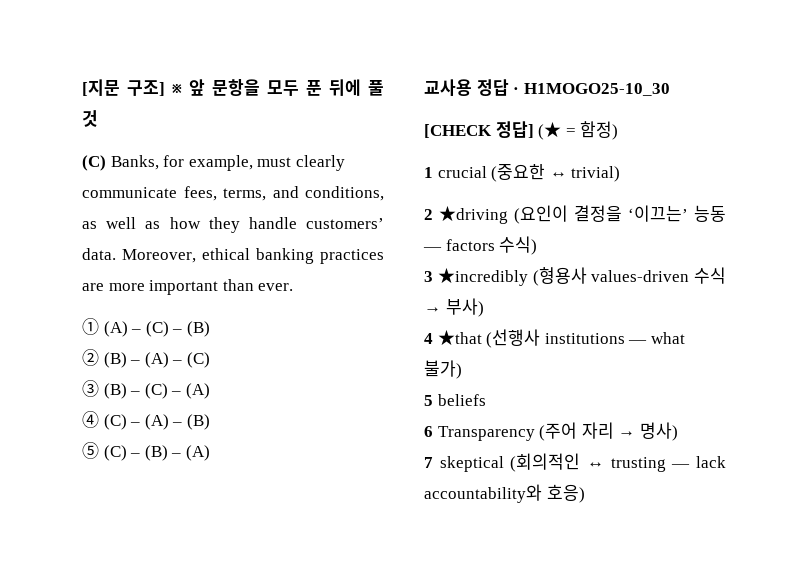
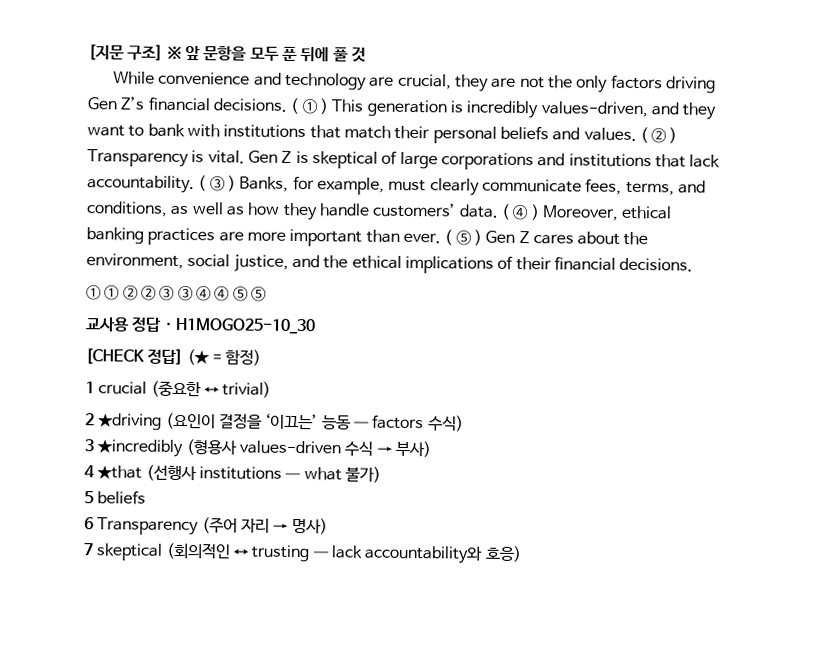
[82,155,106,171] (C) -> [113,71,716,94] [87,96,717,120] [87,123,678,144] [87,149,721,171] [87,175,236,194] While convenience and technology are crucial, they are not the only factors driving Gen Z’s financial decisions. ( ① ) This generation is incredibly values-driven, and they want to bank with institutions that match their personal beliefs and values. ( ② ) Transparency is vital. Gen Z is skeptical of large corporations and institutions that lack accountability. ( ③ )
(116, 254) none -> [500,203,540,221] ( ④ )
[82,318,210,337] [82,349,210,368] [82,380,210,399] [82,411,210,430] [82,442,210,461] // ① (A) – (C) – (B) // ② (B) – (A) – (C) // ③ (B) – (C) – (A) // ④ (C) – (A) – (B) // ⑤ (C) – (B) – (A) -> [444,229,649,246] [86,253,694,274] [86,285,267,302] ( ⑤ ) Gen Z cares about the environment, social justice, and the ethical implications of their financial decisions. // ① ① ② ② ③ ③ ④ ④ ⑤ ⑤

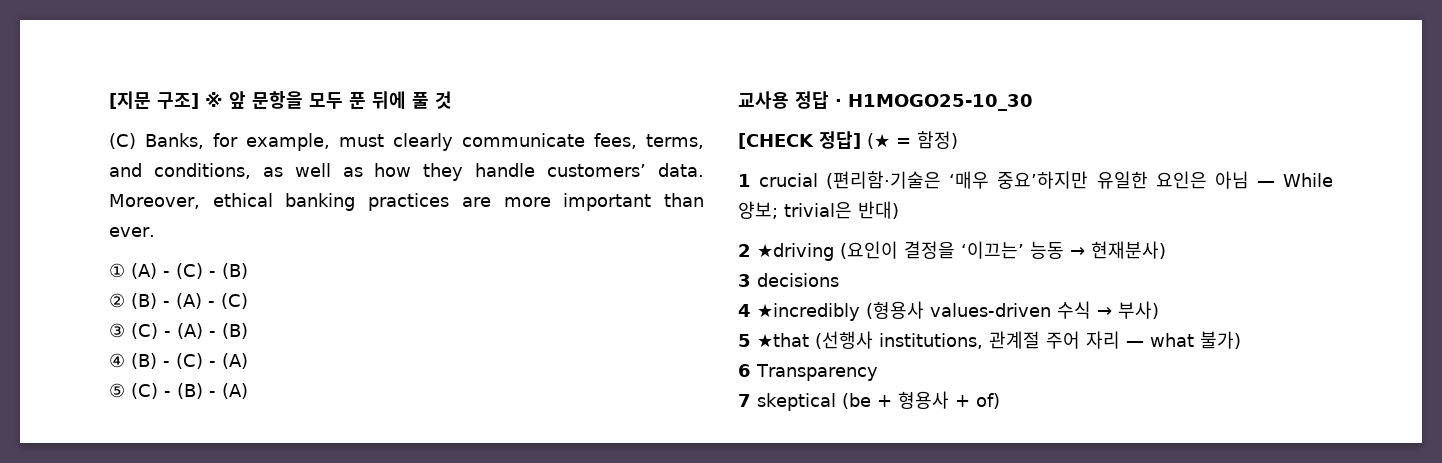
[113,71,716,94] [87,96,717,120] [87,123,678,144] [87,149,721,171] [87,175,236,194] While convenience and technology are crucial, they are not the only factors driving Gen Z’s financial decisions. ( ① ) This generation is incredibly values-driven, and they want to bank with institutions that match their personal beliefs and values. ( ② ) Transparency is vital. Gen Z is skeptical of large corporations and institutions that lack accountability. ( ③ ) -> [109,133,136,149] (C)
[500,203,540,221] ( ④ ) -> (705, 170) none
[444,229,649,246] [86,253,694,274] [86,285,267,302] ( ⑤ ) Gen Z cares about the environment, social justice, and the ethical implications of their financial decisions. // ① ① ② ② ③ ③ ④ ④ ⑤ ⑤ -> [109,263,248,279] [109,293,248,309] [109,323,248,339] [109,353,248,369] [109,383,248,399] // ① (A) - (C) - (B) // ② (B) - (A) - (C) // ③ (C) - (A) - (B) // ④ (B) - (C) - (A) // ⑤ (C) - (B) - (A)
[150,380,272,398] (중요한 ↔ trivial) -> [826,171,1333,189] [738,201,899,219] (편리함·기술은 ‘매우 중요’하지만 유일한 요인은 아님 — While 양보; trivial은 반대)
[353,414,464,432] [84,439,94,452] — factors 수식) // 3 -> [1070,241,1166,259] [738,273,839,287] [738,304,751,317] → 현재분사) // 3 decisions // 4
[84,465,95,478] 4 -> [738,334,751,347] 5
[198,466,282,480] institutions -> [879,331,1120,349] institutions, 관계절 주어 자리
[84,490,147,505] // 5 beliefs -> (1241, 340) none
[201,517,328,535] [83,542,522,564] (주어 자리 → 명사) // 7 skeptical (회의적인 ↔ trusting — lack accountability와 호응) -> [738,391,1000,411] // 7 skeptical (be + 형용사 + of)

